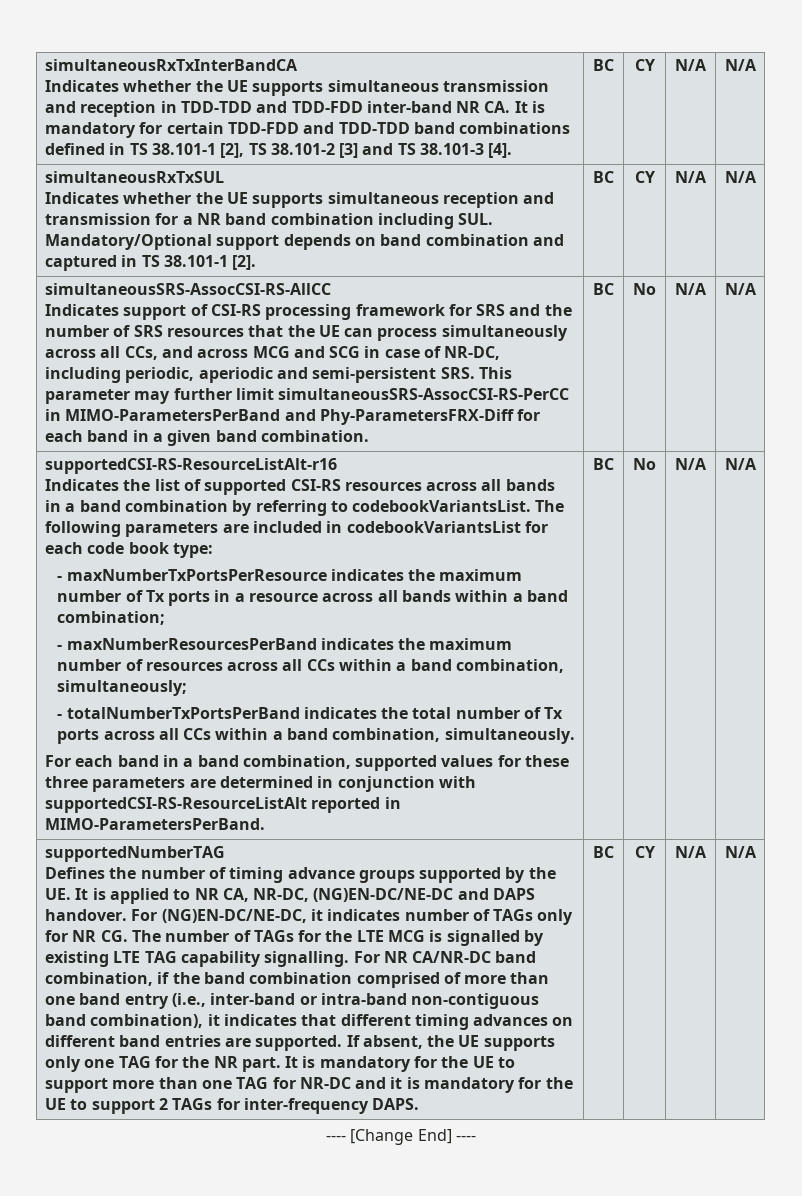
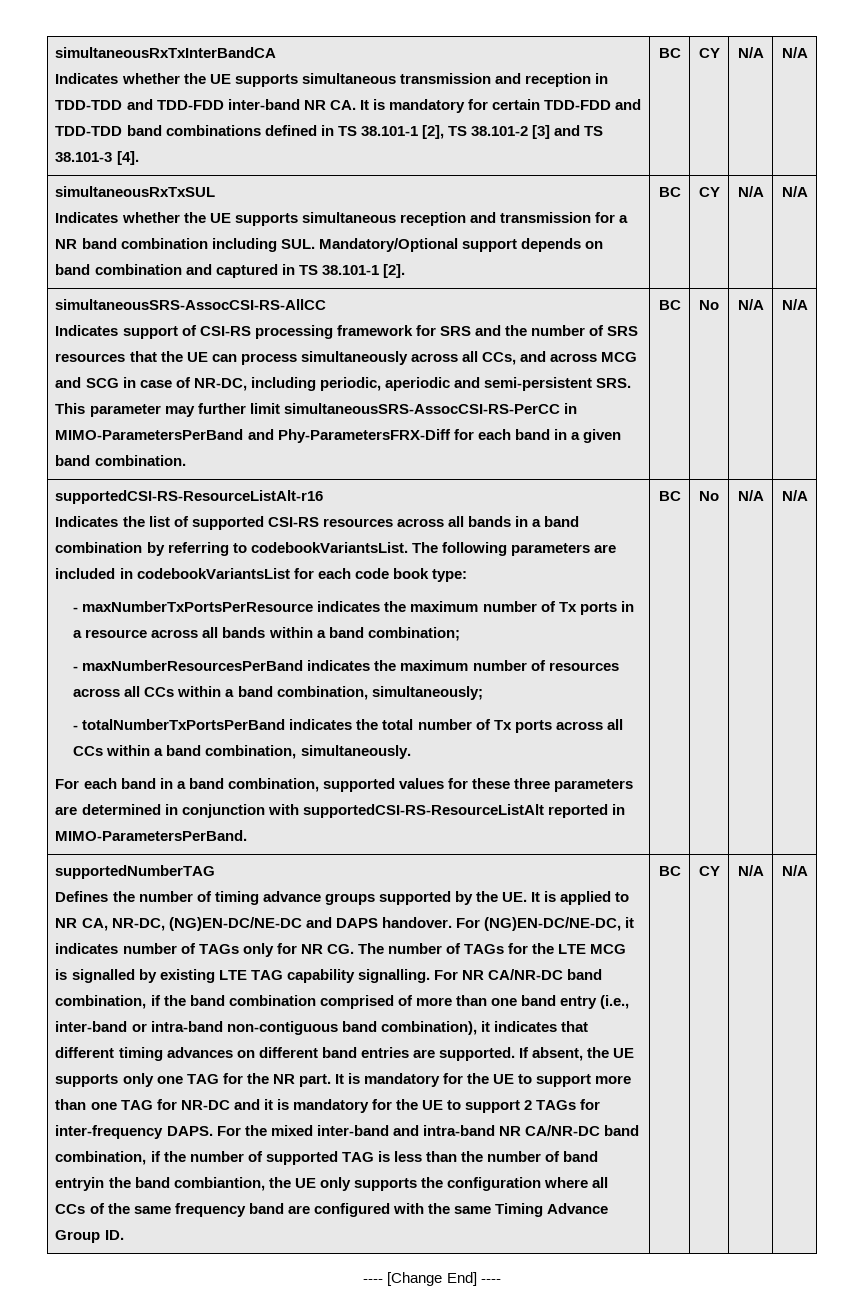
(420, 1104) none -> [216,1125,639,1136] [55,1151,599,1165] [55,1177,609,1191] [55,1203,609,1217] [55,1230,124,1243] For the mixed inter-band and intra-band NR CA/NR-DC band combination, if the number of supported TAG is less than the number of band entryin the band combiantion, the UE only supports the configuration where all CCs of the same frequency band are configured with the same Timing Advance Group ID.

